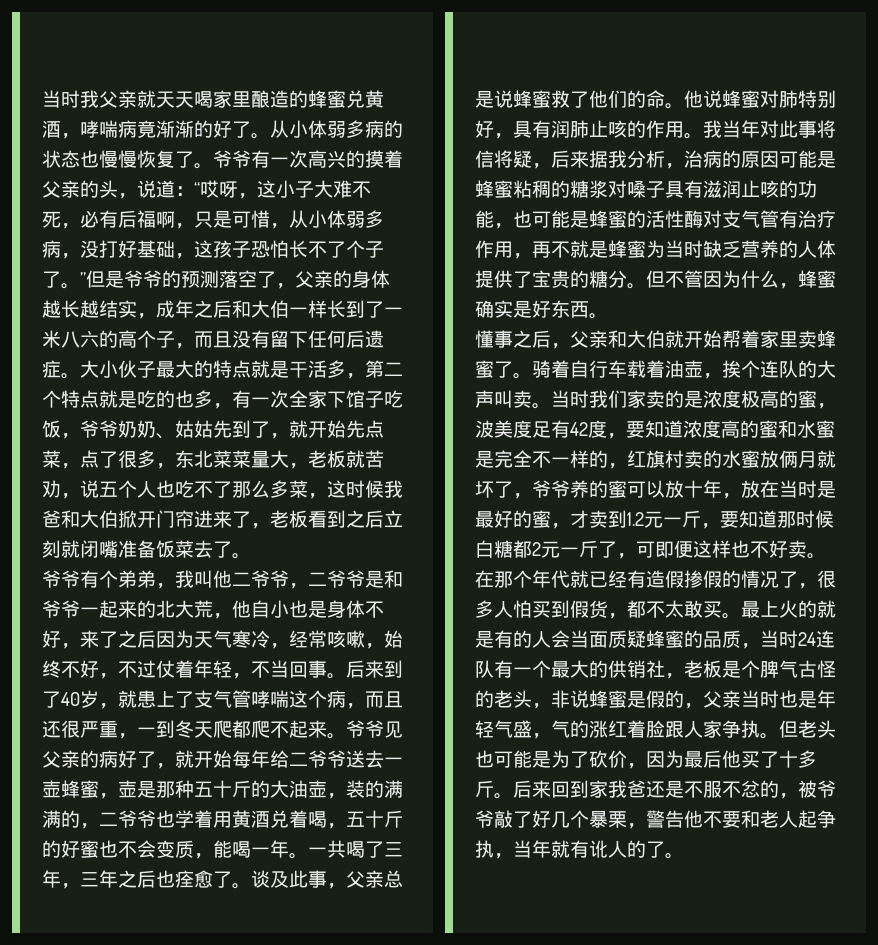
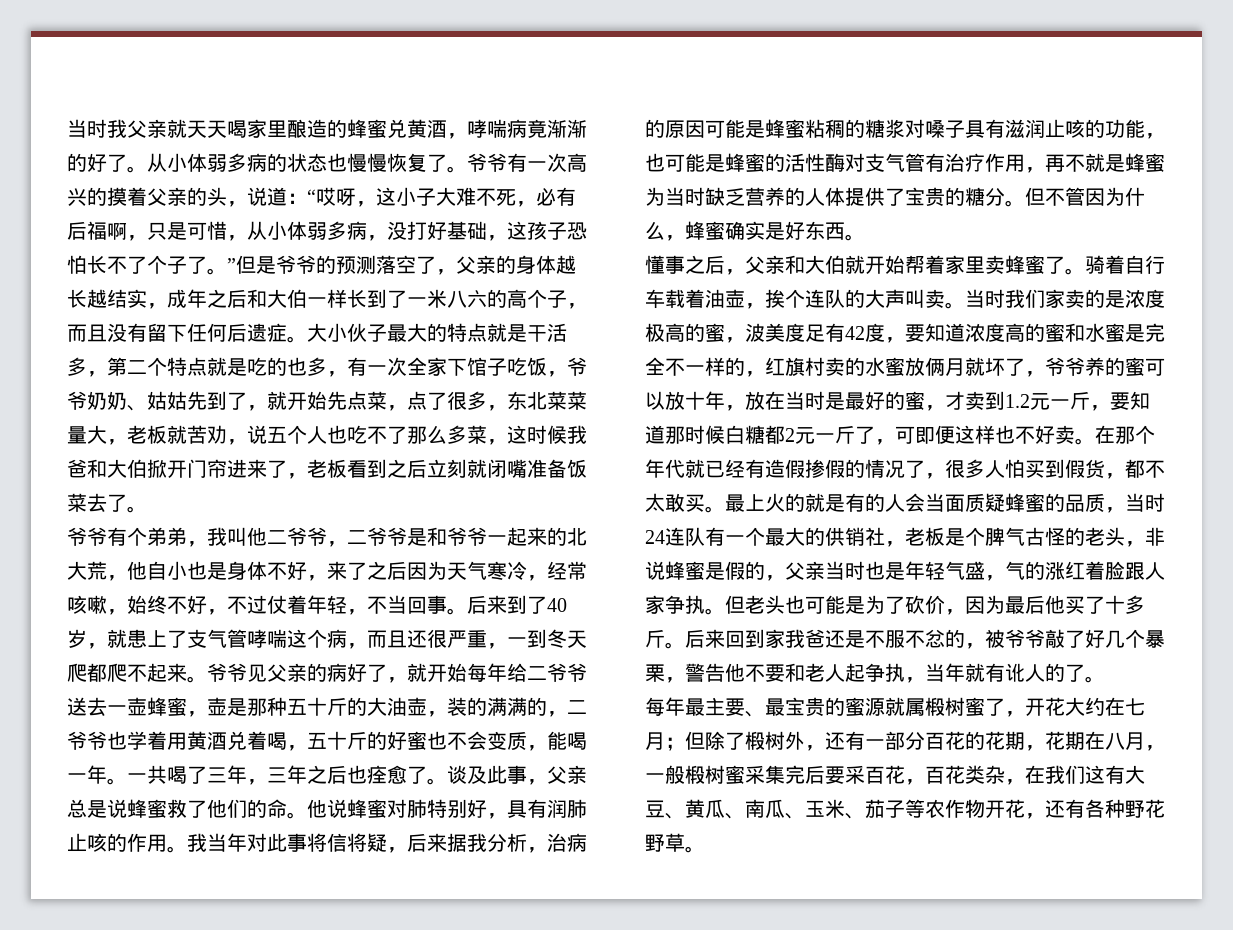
(684, 856) none -> [645,697,1145,717] [645,731,1165,751] [645,765,1145,785] [645,799,1165,819] [645,833,705,853] // 每年最主要、最宝贵的蜜源就属椴树蜜了，开花大约在七月；但除了椴树外，还有一部分百花的花期，花期在八月，一般椴树蜜采集完后要采百花，百花类杂，在我们这有大豆、黄瓜、南瓜、玉米、茄子等农作物开花，还有各种野花野草。

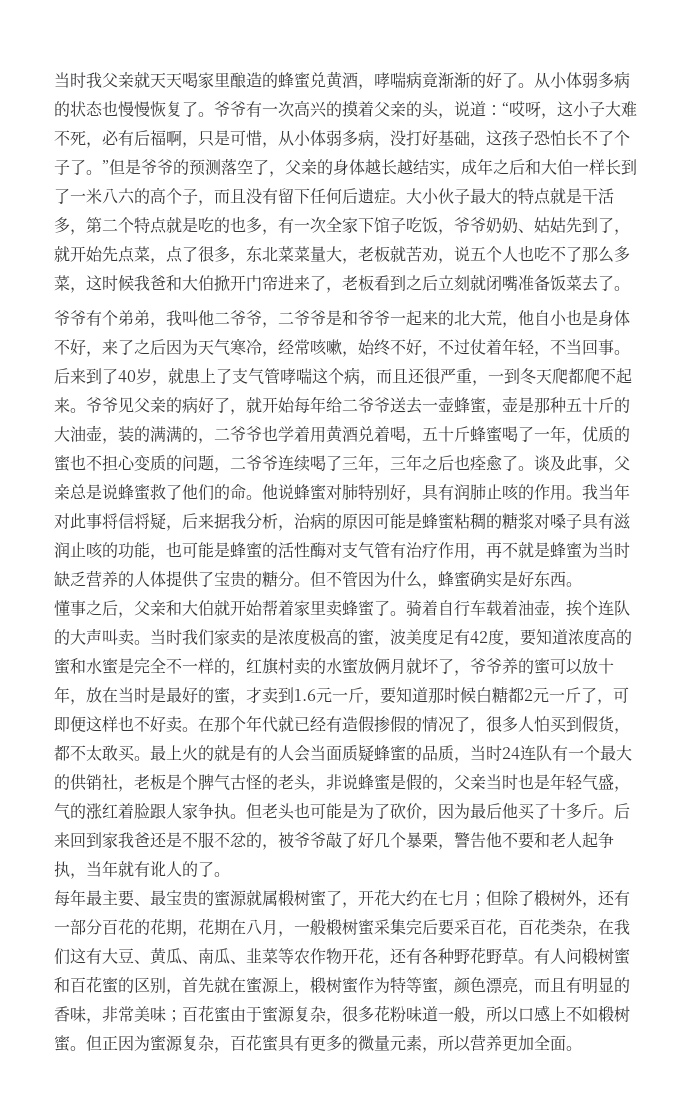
[367,731,587,751] [67,765,167,785] 的好蜜也不会变质，能喝一年。一共 -> [470,425,630,444] [54,454,310,473] 蜂蜜喝了一年，优质的蜜也不担心变质的问题，二爷爷连续
[1005,394,1030,408] 1.2 -> [294,689,316,701] 1.6
[805,799,905,819] 玉米、茄子 -> [246,948,278,964] 韭菜
(705, 849) none -> [534,947,630,965] [54,976,630,995] [54,1005,630,1024] [54,1034,582,1053] 有人问椴树蜜和百花蜜的区别，首先就在蜜源上，椴树蜜作为特等蜜，颜色漂亮，而且有明显的香味，非常美味；百花蜜由于蜜源复杂，很多花粉味道一般，所以口感上不如椴树蜜。但正因为蜜源复杂，百花蜜具有更多的微量元素，所以营养更加全面。

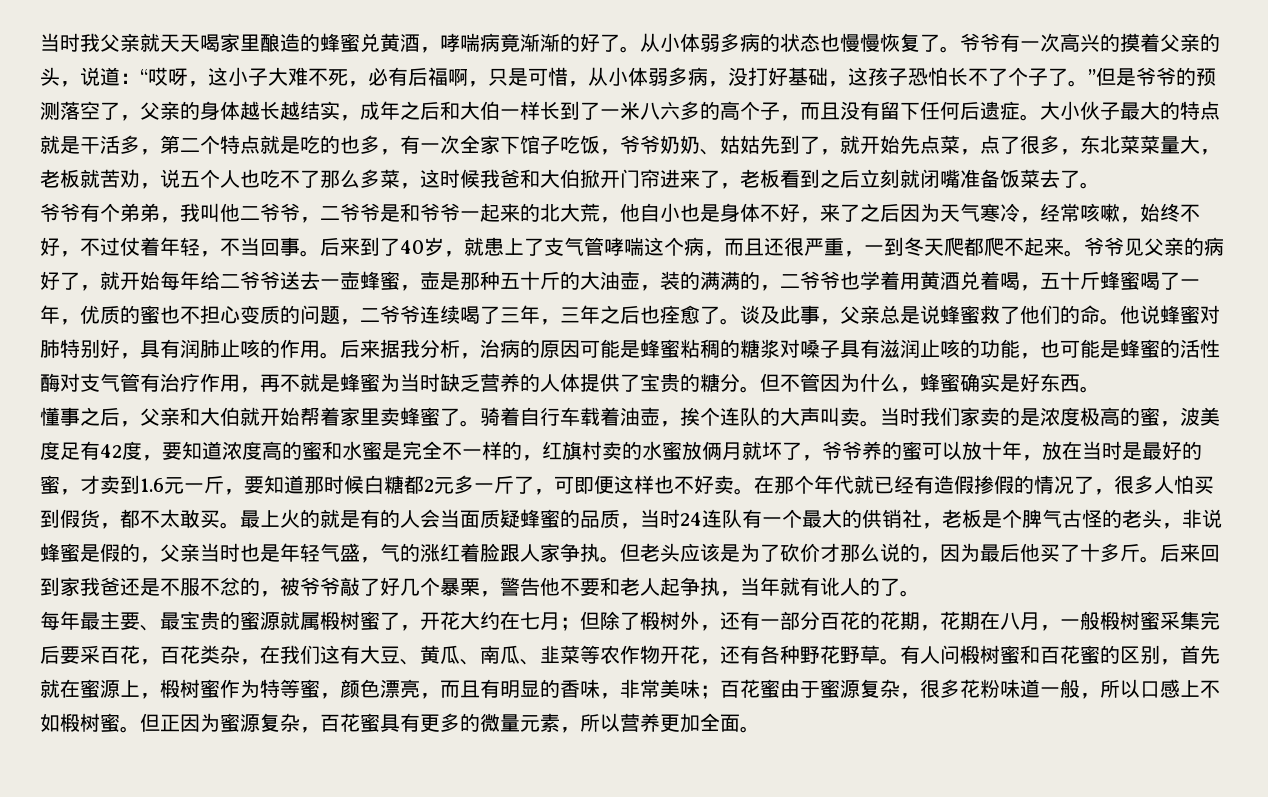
(135, 196) none -> [680,101,700,120] 多
[582,483,630,500] [54,512,182,531] 我当年对此事将信将疑， -> (340, 355) none
(549, 695) none -> [454,475,474,494] 多
[294,802,342,819] 也可能 -> [680,543,720,562] 应该
(422, 811) none -> [820,543,920,562] 才那么说的

